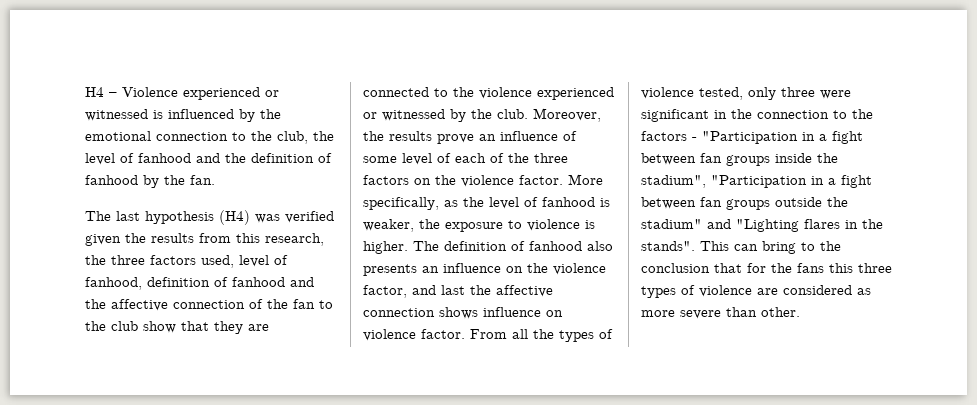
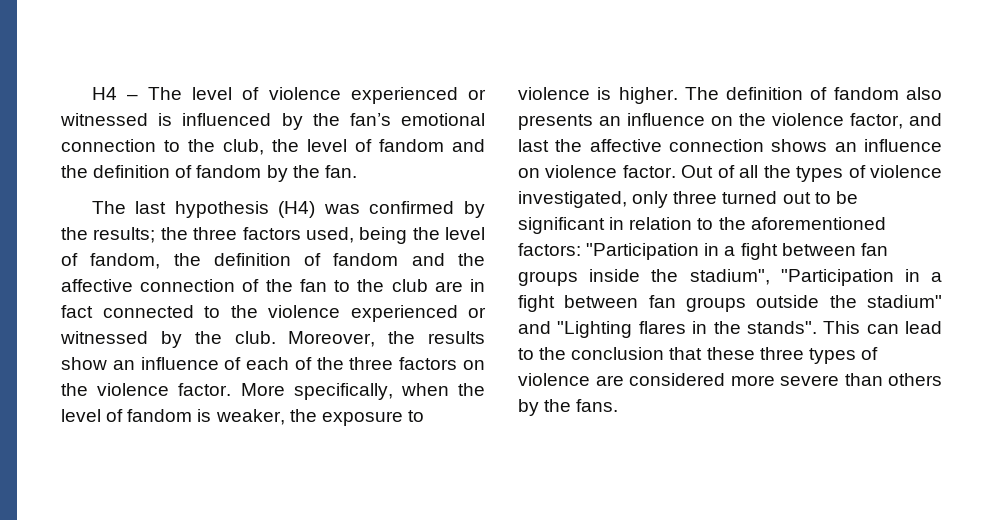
[122,87,178,97] Violence -> [148,87,341,100] The level of violence
(281, 114) none -> [349,113,391,126] fan’s
[138,153,191,163] fanhood -> [379,139,444,152] fandom
[85,175,138,185] fanhood -> [196,165,262,178] fandom
[285,211,334,223] [85,233,324,246] [85,255,288,268] [85,277,285,290] verified given the results from this research, the three factors used, level of fanhood, definition of fanhood -> [369,201,485,218] [61,227,485,244] [61,253,399,269] confirmed by the results; the three factors used, being the level of fandom, the definition of fandom
[143,321,269,334] show that they are -> [434,279,486,292] [61,305,93,318] are in fact
[437,134,474,144] prove -> [61,357,107,370] show
[363,153,451,165] some level of -> (242, 363) none
[444,197,595,209] as the level of fanhood -> [400,383,486,396] [61,409,193,422] when the level of fandom
[529,241,582,251] fanhood -> [833,87,899,100] fandom
(478, 313) none -> [834,142,857,152] an
[470,329,507,339] From -> [681,165,735,178] Out of
[699,87,743,100] tested, -> [518,191,627,208] investigated,
[820,90,851,99] [641,109,873,122] [641,131,697,141] were significant in the connection to the factors - -> [722,191,858,204] [518,217,886,234] [518,243,581,256] turned out to be significant in relation to the aforementioned factors:
[762,241,796,254] bring -> [905,321,942,334] lead
[747,263,853,273] for the fans this -> [706,347,755,360] these
[857,288,871,295] as -> (725, 379) none
[761,307,800,317] other. -> [888,373,942,386] [518,399,619,416] others by the fans.

